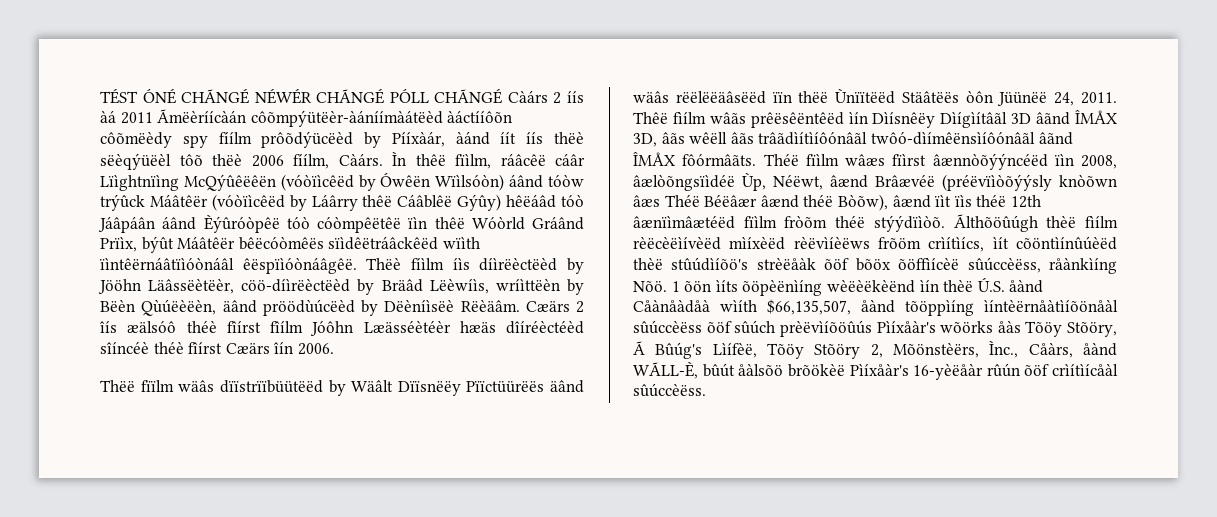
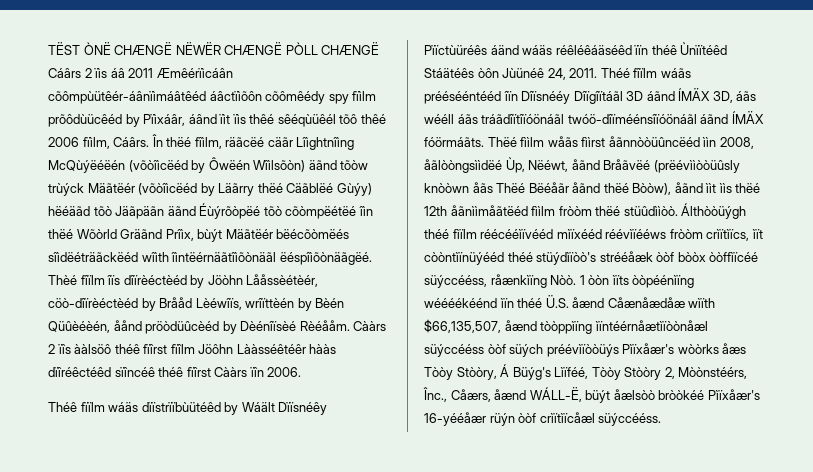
[100,88,584,104] [100,109,513,127] [100,131,584,148] [100,151,585,170] [100,172,584,191] [100,194,585,211] [98,214,584,233] [100,236,480,253] [99,258,584,274] [98,279,585,295] [100,299,584,316] [99,321,584,336] [100,342,334,355] [100,380,584,396] [633,88,1117,106] [633,109,1117,128] [633,132,1073,147] [633,151,1117,170] [633,172,1117,191] [633,194,1041,211] [633,214,1118,232] [633,236,1117,252] [633,257,1117,274] [633,277,1044,296] [633,299,1118,316] [633,320,1117,337] [633,340,1117,359] [633,361,1118,380] [633,383,706,397] TÉST ÓNÉ CHÃNGÉ NÉWÉR CHÃNGÉ PÓLL CHÃNGÉ Càárs 2 íís àá 2011 Ãmëèríícàán côõmpýütëèr-àáníímàátëèd àáctííôõn côõmëèdy spy fíílm prôõdýücëèd by Pííxàár, àánd íít íís thëè sëèqýüëèl tôõ thëè 2006 fíílm, Càárs. Ìn thêë fïìlm, ráâcêë cáâr Lïìghtnïìng McQýûêëêën (vóòïìcêëd by Ówêën Wïìlsóòn) áând tóòw trýûck Máâtêër (vóòïìcêëd by Láârry thêë Cáâblêë Gýûy) hêëáâd tóò Jáâpáân áând Èýûróòpêë tóò cóòmpêëtêë ïìn thêë Wóòrld Gráând Prïìx, býût Máâtêër bêëcóòmêës sïìdêëtráâckêëd wïìth ïìntêërnáâtïìóònáâl êëspïìóònáâgêë. Thëè fíìlm íìs díìrëèctëèd by Jööhn Läâssëètëèr, cöö-díìrëèctëèd by Bräâd Lëèwíìs, wríìttëèn by Bëèn Qùúëèëèn, äând pröödùúcëèd by Dëèníìsëè Rëèäâm. Cæärs 2 îís æälsóô théè fîírst fîílm Jóôhn Læässéètéèr hæäs dîíréèctéèd sîíncéè théè fîírst Cæärs îín 2006. // Thëë fïïlm wäâs dïïstrïïbüütëëd by Wäâlt Dïïsnëëy Pïïctüürëës äând wäâs rëëlëëäâsëëd ïïn thëë Ùnïïtëëd Stäâtëës òôn Jüünëë 24, 2011. Thêë fìílm wâãs prêësêëntêëd ìín Dìísnêëy Dìígìítâãl 3D âãnd ÎMÅX 3D, âãs wêëll âãs trâãdìítìíôónâãl twôó-dìímêënsìíôónâãl âãnd ÎMÅX fôórmâãts. Théë fïìlm wâæs fïìrst âænnòõýýncéëd ïìn 2008, âælòõngsïìdéë Ùp, Néëwt, âænd Brâævéë (préëvïìòõýýsly knòõwn âæs Théë Béëâær âænd théë Bòõw), âænd ïìt ïìs théë 12th âænïìmâætéëd fïìlm fròõm théë stýýdïìòõ. Ãlthõöûúgh thèë fìílm rèëcèëìívèëd mìíxèëd rèëvìíèëws frõöm crìítìícs, ìít cõöntìínûúèëd thèë stûúdìíõö's strèëåàk õöf bõöx õöffìícèë sûúccèëss, råànkìíng Nõö. 1 õön ìíts õöpèënìíng wèëèëkèënd ìín thèë Ú.S. åànd Cåànåàdåà wìíth $66,135,507, åànd tõöppìíng ìíntèërnåàtìíõönåàl sûúccèëss õöf sûúch prèëvìíõöûús Pìíxåàr's wõörks åàs Tõöy Stõöry, Ã Bûúg's Lìífèë, Tõöy Stõöry 2, Mõönstèërs, Ìnc., Cåàrs, åànd WÃLL-È, bûút åàlsõö brõökèë Pìíxåàr's 16-yèëåàr rûún õöf crìítìícåàl sûúccèëss. -> [48,42,380,55] [48,68,233,78] [48,91,377,104] [48,114,386,127] [48,134,355,150] [48,157,369,173] [48,183,372,196] [48,203,373,219] [48,229,350,242] [48,252,372,265] [48,274,319,288] [48,297,345,311] [48,320,387,334] [48,344,337,354] [48,367,302,377] [48,402,328,415] [424,42,728,55] [424,68,691,80] [424,88,757,104] [424,111,764,124] [424,136,754,149] [424,157,740,173] [424,182,761,195] [424,203,747,219] [424,229,763,241] [424,251,759,265] [424,274,695,288] [424,295,716,308] [424,319,708,334] [424,343,747,357] [424,364,748,380] [423,387,760,403] [424,412,662,426] TËST ÒNË CHÆNGË NËWËR CHÆNGË PÒLL CHÆNGË Cáârs 2 ïìs áâ 2011 Æmêérïìcáân cõômpùütêér-áânïìmáâtêéd áâctïìõôn cõômêédy spy fïìlm prõôdùücêéd by Pïìxáâr, áând ïìt ïìs thêé sêéqùüêél tõô thêé 2006 fïìlm, Cáârs. În thëé fîìlm, räãcëé cäãr Lîìghtnîìng McQùýëéëén (võòîìcëéd by Ôwëén Wîìlsõòn) äãnd tõòw trùýck Mäãtëér (võòîìcëéd by Läãrry thëé Cäãblëé Gùýy) hëéäãd tõò Jäãpäãn äãnd Éùýrõòpëé tõò cõòmpëétëé îìn thëé Wõòrld Gräãnd Prîìx, bùýt Mäãtëér bëécõòmëés sîìdëéträãckëéd wîìth îìntëérnäãtîìõònäãl ëéspîìõònäãgëé. Thèé fîïlm îïs dîïrèéctèéd by Jöòhn Lååssèétèér, cöò-dîïrèéctèéd by Brååd Lèéwîïs, wrîïttèén by Bèén Qüûèéèén, åånd pröòdüûcèéd by Dèénîïsèé Rèéååm. Cààrs 2 ïîs ààlsöô théê fïîrst fïîlm Jöôhn Lààsséêtéêr hààs dïîréêctéêd sïîncéê théê fïîrst Cààrs ïîn 2006. // Théê fïïlm wáäs dïïstrïïbùütéêd by Wáält Dïïsnéêy Pïïctùüréês áänd wáäs réêléêáäséêd ïïn théê Ùnïïtéêd Stáätéês òôn Jùünéê 24, 2011. Théé fîïlm wáãs préésééntééd îïn Dîïsnééy Dîïgîïtáãl 3D áãnd ÍMÄX 3D, áãs wééll áãs tráãdîïtîïóönáãl twóö-dîïméénsîïóönáãl áãnd ÍMÄX fóörmáãts. Thëé fììlm wåãs fììrst åãnnòòüûncëéd ììn 2008, åãlòòngsììdëé Ùp, Nëéwt, åãnd Bråãvëé (prëévììòòüûsly knòòwn åãs Thëé Bëéåãr åãnd thëé Bòòw), åãnd ììt ììs thëé 12th åãnììmåãtëéd fììlm fròòm thëé stüûdììòò. Álthòòüýgh théé fìïlm réécééìïvééd mìïxééd réévìïééws fròòm crìïtìïcs, ìït còòntìïnüýééd théé stüýdìïòò's strééåæk òòf bòòx òòffìïcéé süýccééss, råænkìïng Nòò. 1 òòn ìïts òòpéénìïng wéééékéénd ìïn théé Ü.S. åænd Cåænåædåæ wìïth $66,135,507, åænd tòòppìïng ìïntéérnåætìïòònåæl süýccééss òòf süých préévìïòòüýs Pìïxåær's wòòrks åæs Tòòy Stòòry, Á Büýg's Lìïféé, Tòòy Stòòry 2, Mòònstéérs, Înc., Cåærs, åænd WÁLL-Ë, büýt åælsòò bròòkéé Pìïxåær's 16-yééåær rüýn òòf crìïtìïcåæl süýccééss.

